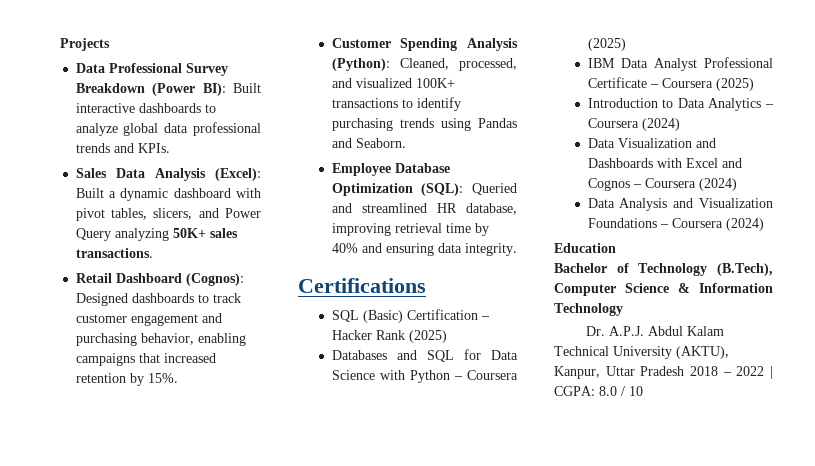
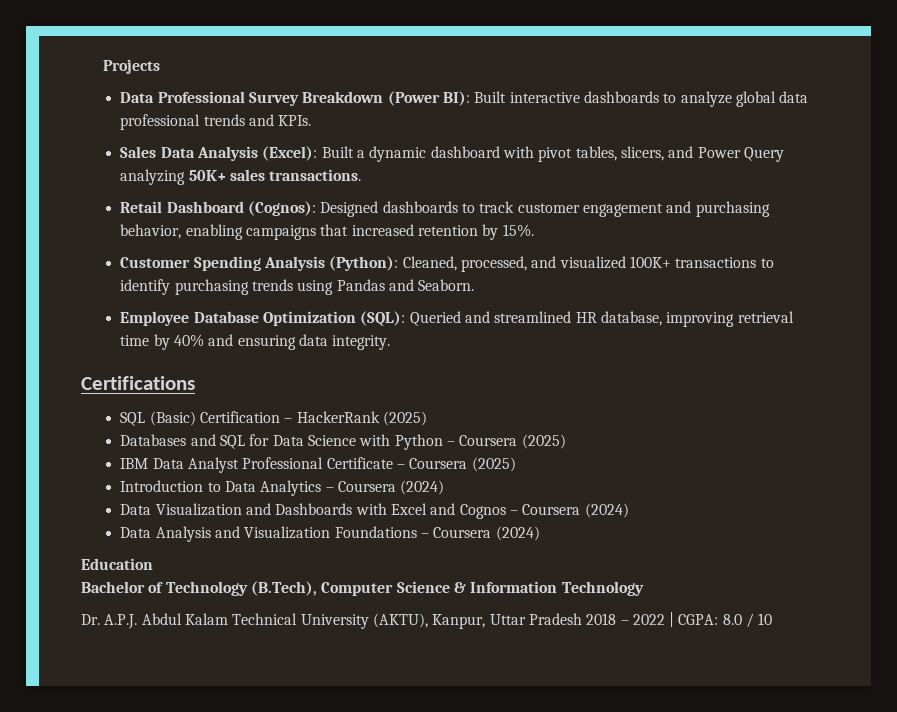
[331,330,405,340] Hacker Rank -> [296,411,380,423] HackerRank

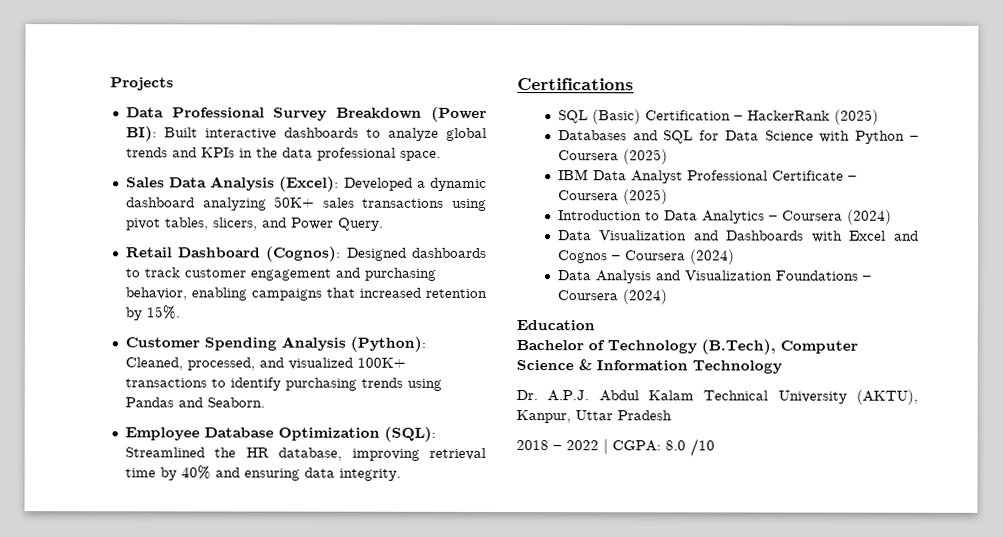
[779,91,809,103] [120,114,312,130] data professional trends and KPIs. -> [125,147,441,161] trends and KPIs in the data professional space.
[321,146,354,158] Built -> [343,177,413,191] Developed
[503,146,535,158] with -> [202,196,487,211] analyzing 50K+ sales transactions using
[743,147,784,162] [120,169,362,185] Query analyzing 50K+ sales transactions. -> [337,217,384,231] Query.
[409,311,572,326] Queried and streamlined -> [124,447,237,458] Streamlined the
(582, 619) none -> (672, 415) //
[746,613,773,628] / 10 -> [690,438,715,457] /10

